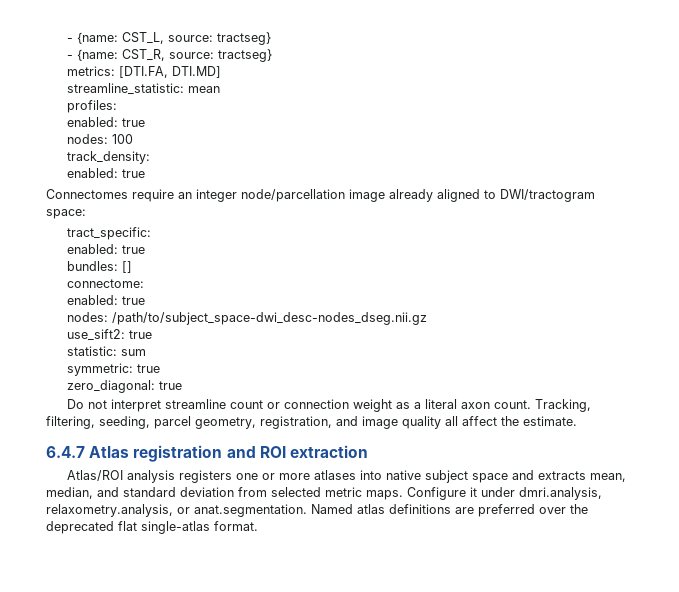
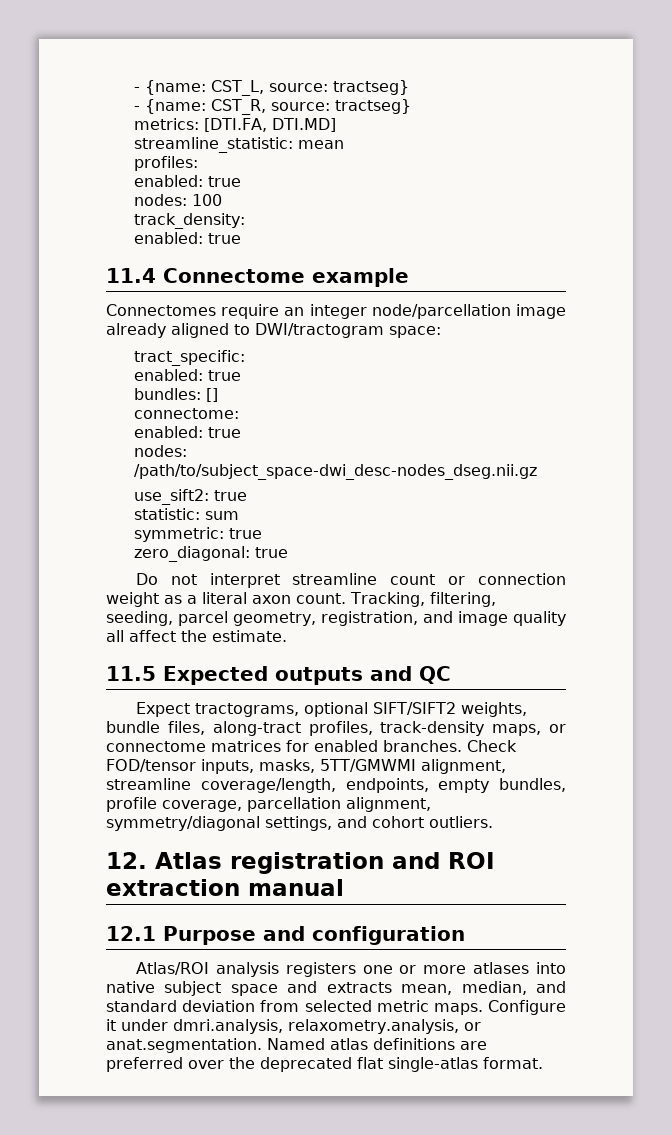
(145, 173) none -> [106,268,409,287] // 11.4 Connectome example
[46,446,85,458] 6.4.7 -> [106,666,451,685] [135,702,527,717] [106,721,566,736] [106,740,517,752] [106,759,506,774] [106,778,566,793] [106,797,431,812] [106,816,493,831] [106,852,147,869] 11.5 Expected outputs and QC // Expect tractograms, optional SIFT/SIFT2 weights, bundle files, along-tract profiles, track-density maps, or connectome matrices for enabled branches. Check FOD/tensor inputs, masks, 5TT/GMWMI alignment, streamline coverage/length, endpoints, empty bundles, profile coverage, parcellation alignment, symmetry/diagonal settings, and cohort outliers. // 12.
(368, 451) none -> [248,879,344,896] [106,926,465,945] manual // 12.1 Purpose and configuration

